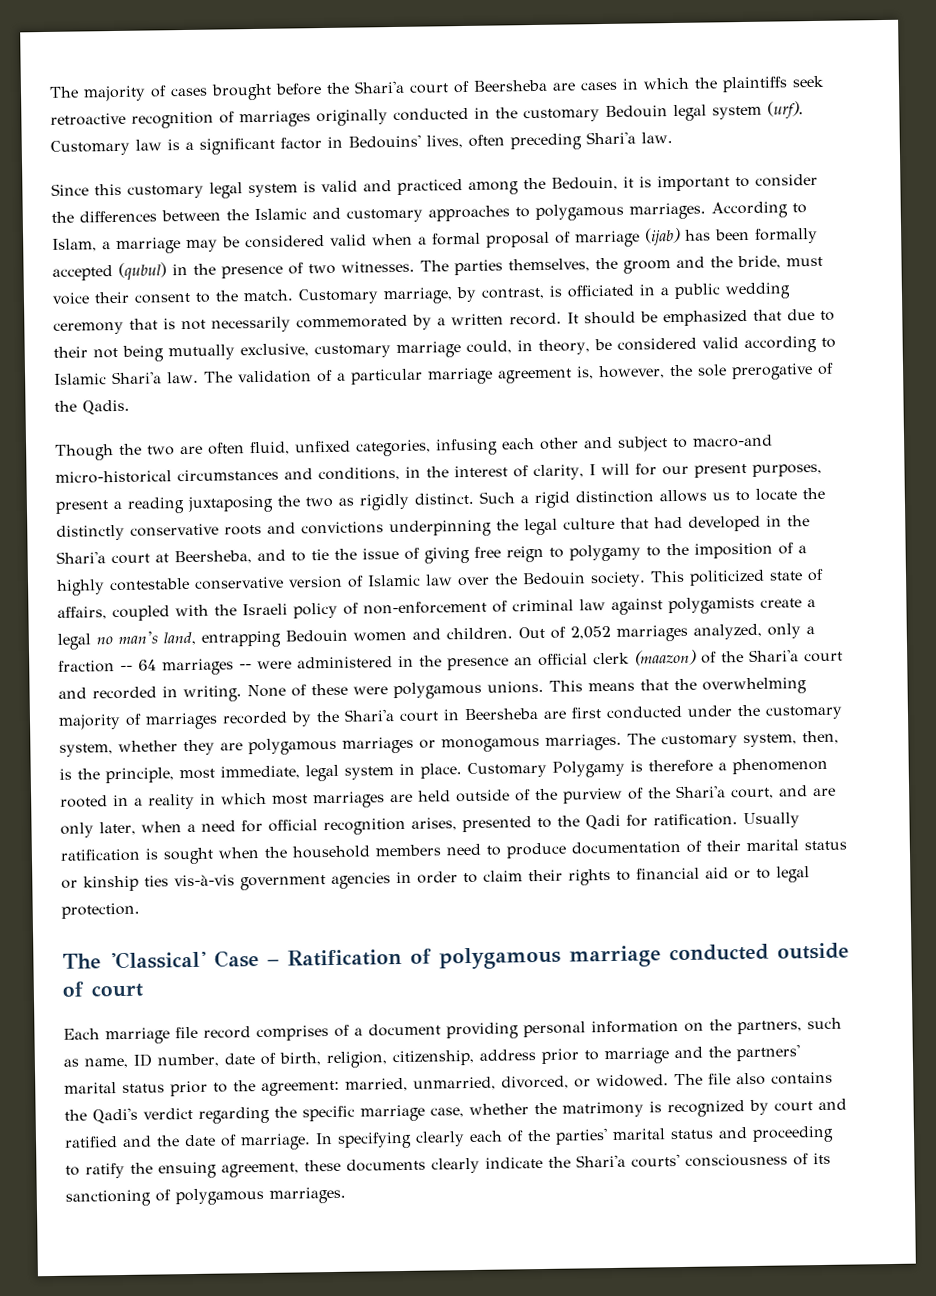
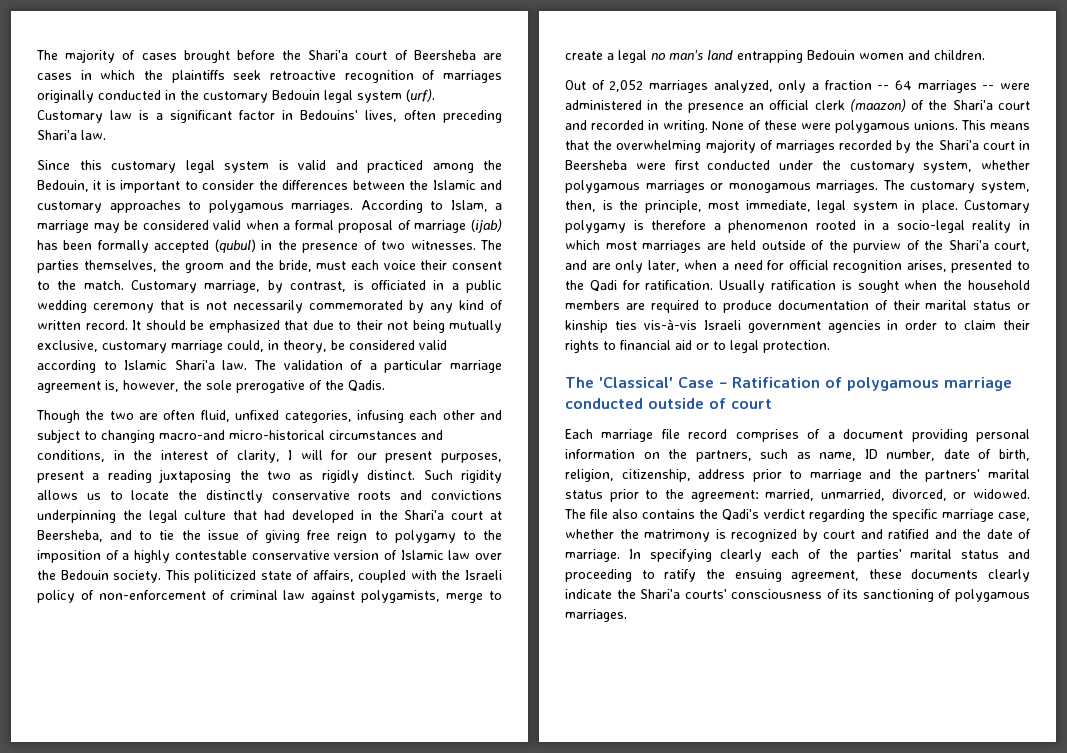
(823, 261) none -> [351,260,380,270] each
[437,317,446,326] a -> [430,300,503,313] any kind of
(688, 443) none -> [101,430,155,443] changing
[520,490,654,509] a rigid distinction -> [460,470,502,483] rigidity
[668,596,755,615] polygamists -> [361,590,503,603] polygamists, merge to
[163,631,196,646] land, -> [707,50,733,60] land
(513, 633) none -> (985, 55) //
[543,710,567,719] are -> [635,163,666,170] were
[183,739,243,756] they are -> (1030, 165) none
[552,760,625,778] Polygamy -> [565,220,626,233] polygamy
(143, 801) none -> [896,220,965,233] socio-legal
[446,843,481,856] need -> [625,300,699,313] are required
(235, 880) none -> [703,320,741,330] Israeli

